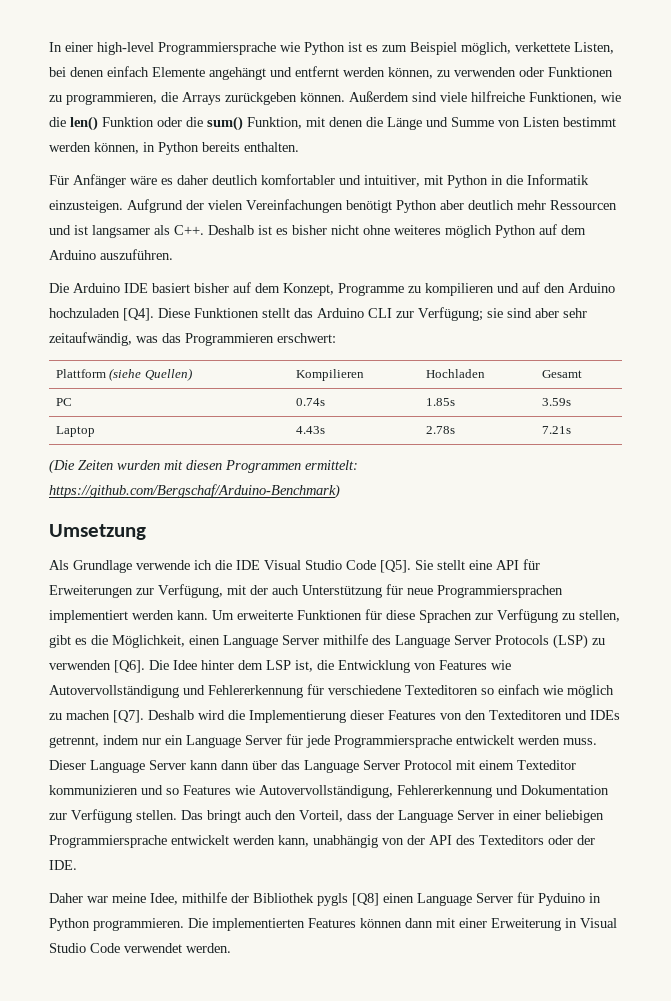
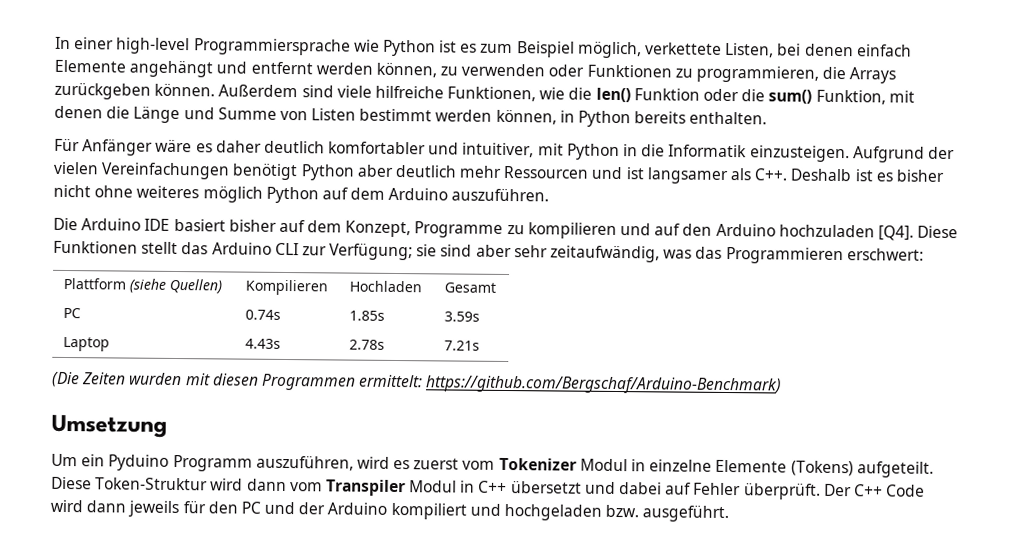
[49,559,540,573] [49,584,563,598] [49,609,620,623] [49,634,605,649] [49,660,511,673] [49,684,614,698] [49,710,620,723] [49,734,597,748] [49,760,576,773] [49,785,609,798] [49,809,604,823] [49,835,595,848] [49,860,77,870] [49,892,601,906] [49,918,617,931] [49,943,231,953] Als Grundlage verwende ich die IDE Visual Studio Code [Q5]. Sie stellt eine API für Erweiterungen zur Verfügung, mit der auch Unterstützung für neue Programmiersprachen implementiert werden kann. Um erweiterte Funktionen für diese Sprachen zur Verfügung zu stellen, gibt es die Möglichkeit, einen Language Server mithilfe des Language Server Protocols (LSP) zu verwenden [Q6]. Die Idee hinter dem LSP ist, die Entwicklung von Features wie Autovervollständigung und Fehlererkennung für verschiedene Texteditoren so einfach wie möglich zu machen [Q7]. Deshalb wird die Implementierung dieser Features von den Texteditoren und IDEs getrennt, indem nur ein Language Server für jede Programmiersprache entwickelt werden muss. Dieser Language Server kann dann über das Language Server Protocol mit einem Texteditor kommunizieren und so Features wie Autovervollständigung, Fehlererkennung und Dokumentation zur Verfügung stellen. Das bringt auch den Vorteil, dass der Language Server in einer beliebigen Programmiersprache entwickelt werden kann, unabhängig von der API des Texteditors oder der IDE. // Daher war meine Idee, mithilfe der Bibliothek pygls [Q8] einen Language Server für Pyduino in Python programmieren. Die implementierten Features können dann mit einer Erweiterung in Visual Studio Code verwendet werden. -> [51,453,934,478] [51,476,926,500] [50,499,730,523] Um ein Pyduino Programm auszuführen, wird es zuerst vom Tokenizer Modul in einzelne Elemente (Tokens) aufgeteilt. Diese Token-Struktur wird dann vom Transpiler Modul in C++ übersetzt und dabei auf Fehler überprüft. Der C++ Code wird dann jeweils für den PC und der Arduino kompiliert und hochgeladen bzw. ausgeführt.

